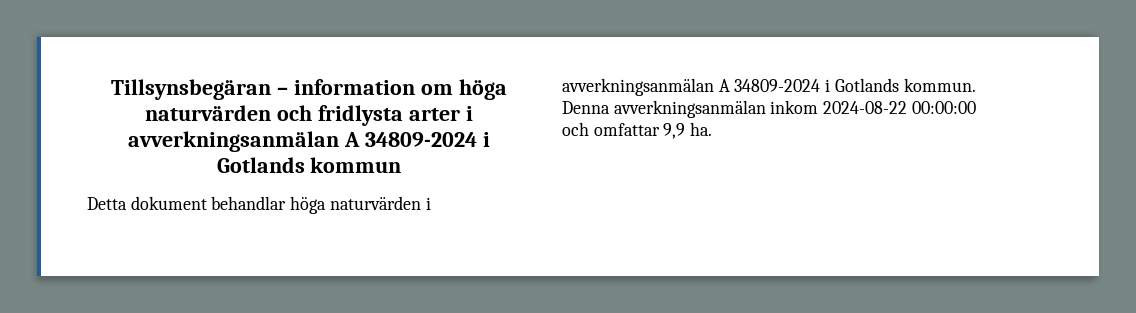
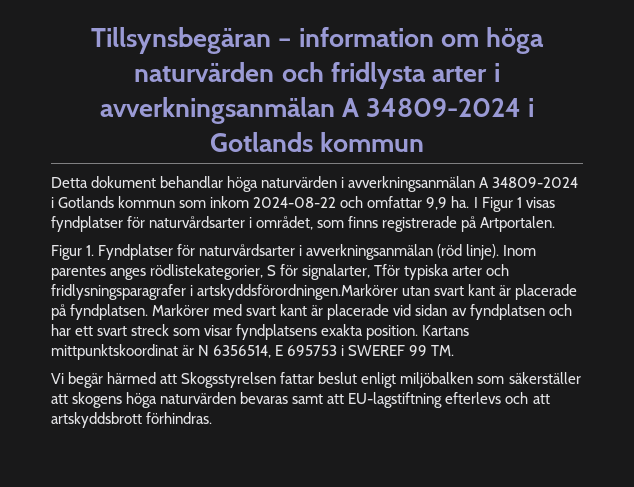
[903,78,976,92] [562,100,766,118] kommun. Denna avverkningsanmälan -> [118,196,207,208] kommun som
[911,101,976,114] 00:00:00 -> (337, 202) none
(713, 129) none -> [473,197,555,212] [51,216,556,232] [51,244,537,260] [51,264,510,280] [51,284,578,300] [51,304,572,320] [51,324,470,340] [51,344,455,360] [51,372,581,388] [51,392,550,408] [51,412,213,428] I Figur 1 visas fyndplatser för naturvårdsarter i området, som finns registrerade på Artportalen. // Figur 1. Fyndplatser för naturvårdsarter i avverkningsanmälan (röd linje). Inom parentes anges rödlistekategorier, S för signalarter, Tför typiska arter och fridlysningsparagrafer i artskyddsförordningen.Markörer utan svart kant är placerade på fyndplatsen. Markörer med svart kant är placerade vid sidan av fyndplatsen och har ett svart streck som visar fyndplatsens exakta position. Kartans mittpunktskoordinat är N 6356514, E 695753 i SWEREF 99 TM. // Vi begär härmed att Skogsstyrelsen fattar beslut enligt miljöbalken som säkerställer att skogens höga naturvärden bevaras samt att EU-lagstiftning efterlevs och att artskyddsbrott förhindras.

